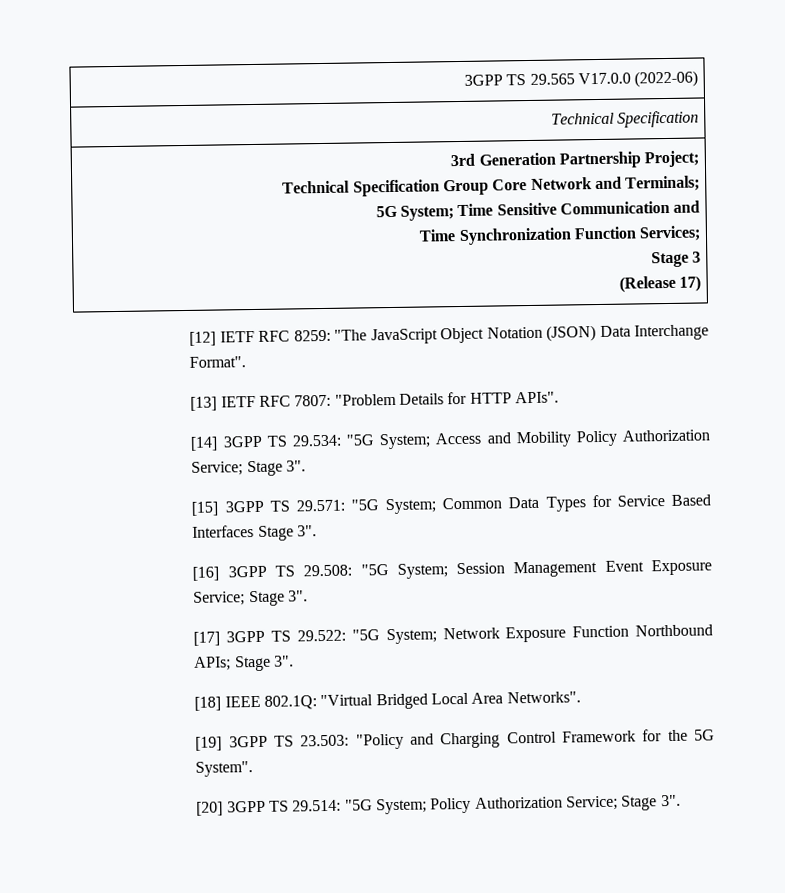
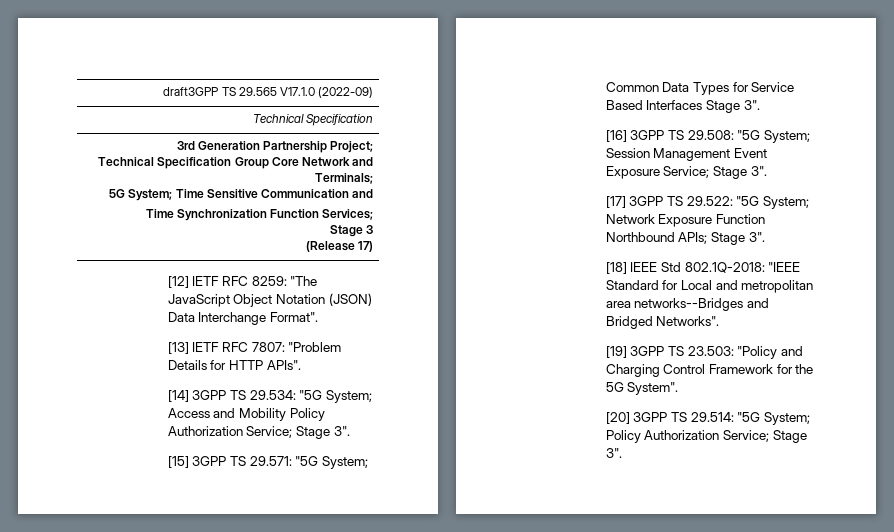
[463,74,503,86] 3GPP -> [163,87,219,96] draft3GPP
[577,70,699,88] V17.0.0 (2022-06) -> [280,87,374,98] V17.1.0 (2022-09)
[264,692,504,710] 802.1Q: "Virtual Bridged Local Area -> [660,262,801,273] [605,280,814,293] [605,298,769,311] [605,316,653,329] Std 802.1Q-2018: "IEEE Standard for Local and metropolitan area networks--Bridges and Bridged

